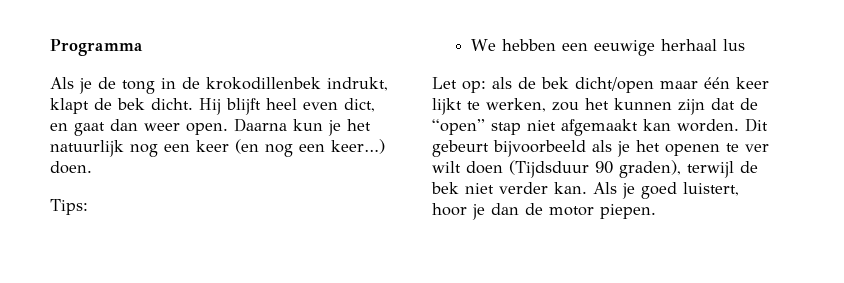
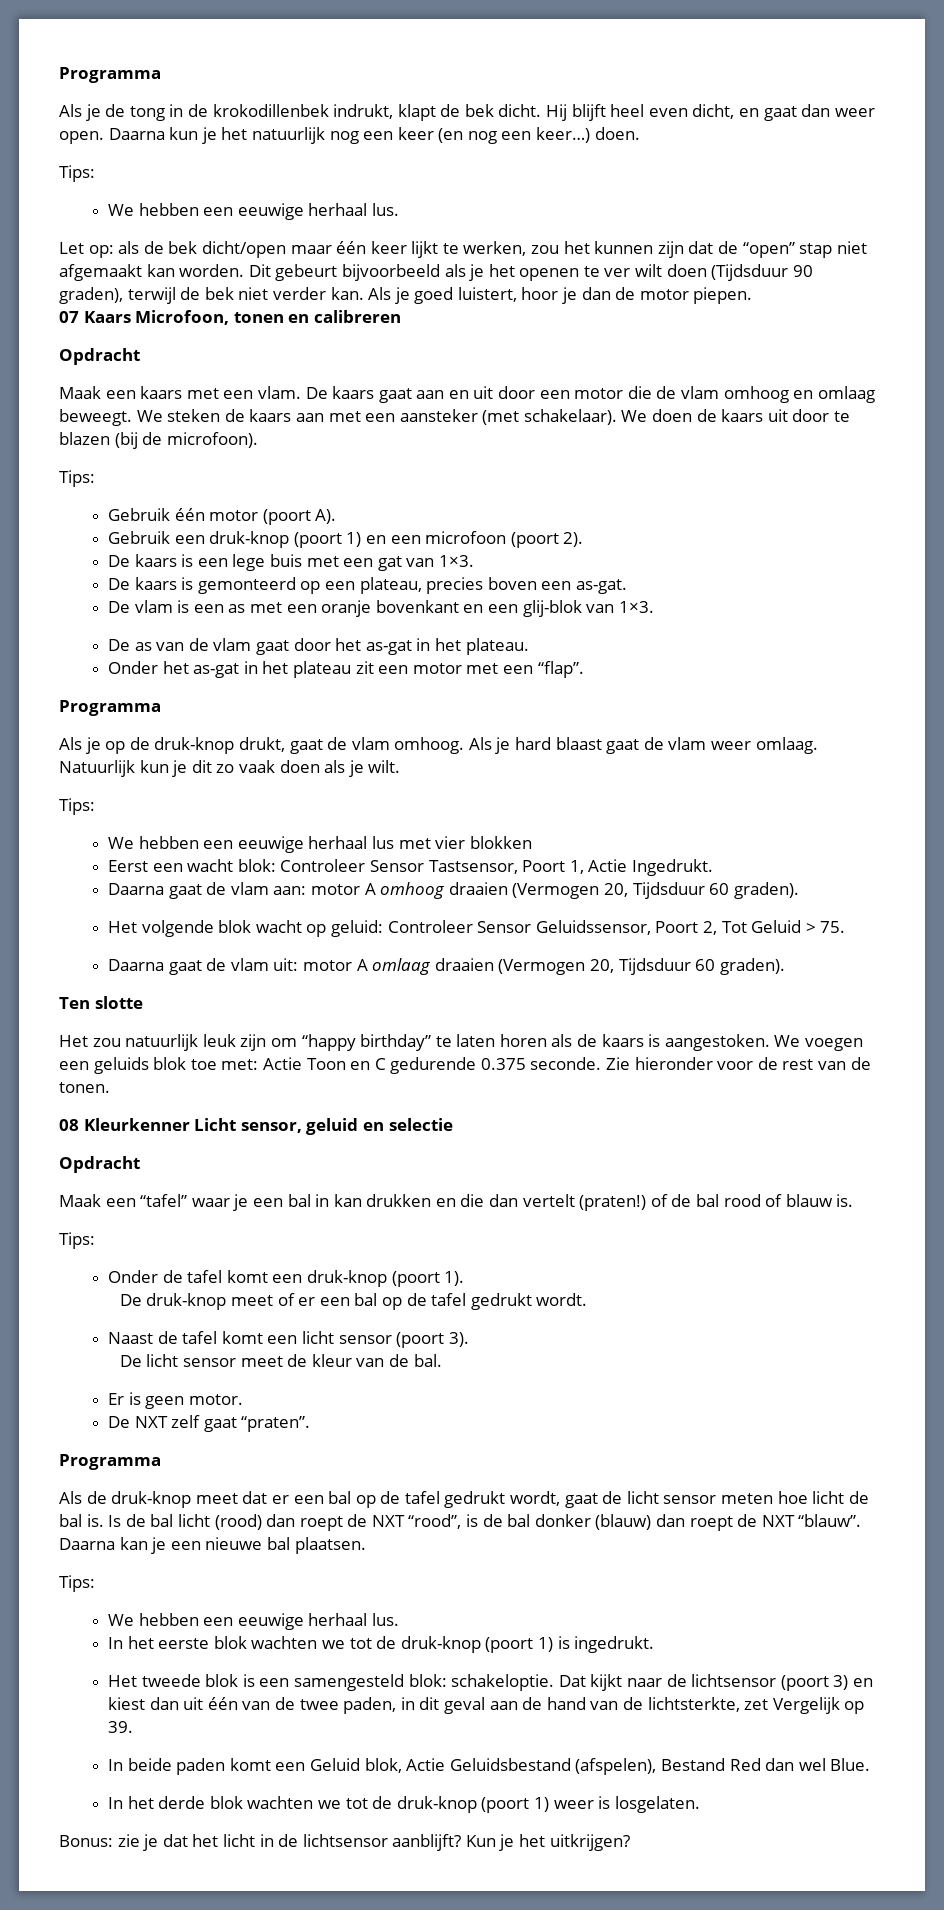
[344,98,375,112] dict, -> [692,104,735,119] dicht,
[723,39,746,51] lus -> [372,203,400,216] lus.
(656, 211) none -> [59,310,401,325] [59,348,140,365] [59,386,875,403] [59,409,851,426] [59,432,258,449] [59,470,95,487] [108,508,337,525] [108,531,584,548] [108,554,475,571] [108,577,628,594] [108,600,654,617] [108,638,529,655] [108,661,584,678] [59,700,161,716] [59,737,818,754] [59,760,401,777] [59,798,95,815] [108,836,532,853] [108,859,713,876] [108,882,799,899] [108,920,846,937] [108,958,785,975] [59,996,143,1009] [59,1034,864,1051] [59,1057,871,1074] [59,1082,110,1093] [59,1118,453,1135] [59,1156,140,1173] [59,1194,854,1211] [59,1232,95,1249] [108,1270,465,1287] [119,1293,588,1310] [108,1331,469,1348] [119,1354,442,1367] [108,1392,243,1409] [108,1415,311,1432] [59,1454,161,1470] [59,1491,869,1508] [59,1514,862,1531] [59,1537,366,1554] [59,1575,95,1592] [108,1613,400,1630] [108,1636,655,1653] [108,1674,873,1691] [108,1697,865,1714] [108,1721,134,1733] [108,1758,871,1775] [108,1796,700,1813] [59,1834,630,1851] // 07 Kaars Microfoon, tonen en calibreren // Opdracht // Maak een kaars met een vlam. De kaars gaat aan en uit door een motor die de vlam omhoog en omlaag beweegt. We steken de kaars aan met een aansteker (met schakelaar). We doen de kaars uit door te blazen (bij de microfoon). // Tips: // Gebruik één motor (poort A). // Gebruik een druk-knop (poort 1) en een microfoon (poort 2). // De kaars is een lege buis met een gat van 1×3. // De kaars is gemonteerd op een plateau, precies boven een as-gat. // De vlam is een as met een oranje bovenkant en een glij-blok van 1×3. // De as van de vlam gaat door het as-gat in het plateau. // Onder het as-gat in het plateau zit een motor met een “flap”. // Programma // Als je op de druk-knop drukt, gaat de vlam omhoog. Als je hard blaast gaat de vlam weer omlaag. Natuurlijk kun je dit zo vaak doen als je wilt. // Tips: // We hebben een eeuwige herhaal lus met vier blokken // Eerst een wacht blok: Controleer Sensor Tastsensor, Poort 1, Actie Ingedrukt. // Daarna gaat de vlam aan: motor A omhoog draaien (Vermogen 20, Tijdsduur 60 graden). // Het volgende blok wacht op geluid: Controleer Sensor Geluidssensor, Poort 2, Tot Geluid > 75. // Daarna gaat de vlam uit: motor A omlaag draaien (Vermogen 20, Tijdsduur 60 graden). // Ten slotte // Het zou natuurlijk leuk zijn om “happy birthday” te laten horen als de kaars is aangestoken. We voegen een geluids blok toe met: Actie Toon en C gedurende 0.375 seconde. Zie hieronder voor de rest van de tonen. // 08 Kleurkenner Licht sensor, geluid en selectie // Opdracht // Maak een “tafel” waar je een bal in kan drukken en die dan vertelt (praten!) of de bal rood of blauw is. // Tips: // Onder de tafel komt een druk-knop (poort 1). // De druk-knop meet of er een bal op de tafel gedrukt wordt. // Naast de tafel komt een licht sensor (poort 3). // De licht sensor meet de kleur van de bal. // Er is geen motor. // De NXT zelf gaat “praten”. // Programma // Als de druk-knop meet dat er een bal op de tafel gedrukt wordt, gaat de licht sensor meten hoe licht de bal is. Is de bal licht (rood) dan roept de NXT “rood”, is de bal donker (blauw) dan roept de NXT “blauw”. Daarna kan je een nieuwe bal plaatsen. // Tips: // We hebben een eeuwige herhaal lus. // In het eerste blok wachten we tot de druk-knop (poort 1) is ingedrukt. // Het tweede blok is een samengesteld blok: schakeloptie. Dat kijkt naar de lichtsensor (poort 3) en kiest dan uit één van de twee paden, in dit geval aan de hand van de lichtsterkte, zet Vergelijk op 39. // In beide paden komt een Geluid blok, Actie Geluidsbestand (afspelen), Bestand Red dan wel Blue. // In het derde blok wachten we tot de druk-knop (poort 1) weer is losgelaten. // Bonus: zie je dat het licht in de lichtsensor aanblijft? Kun je het uitkrijgen?

